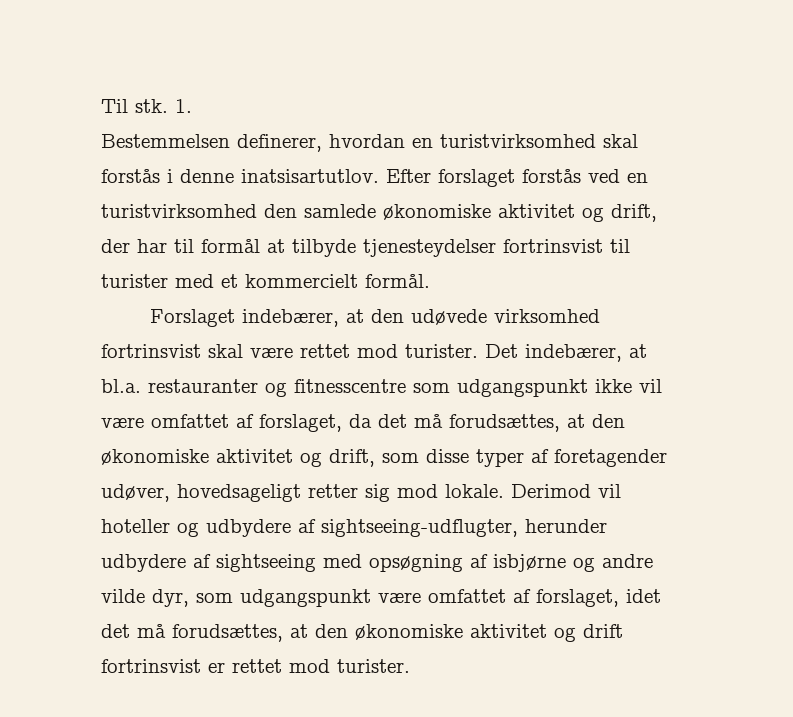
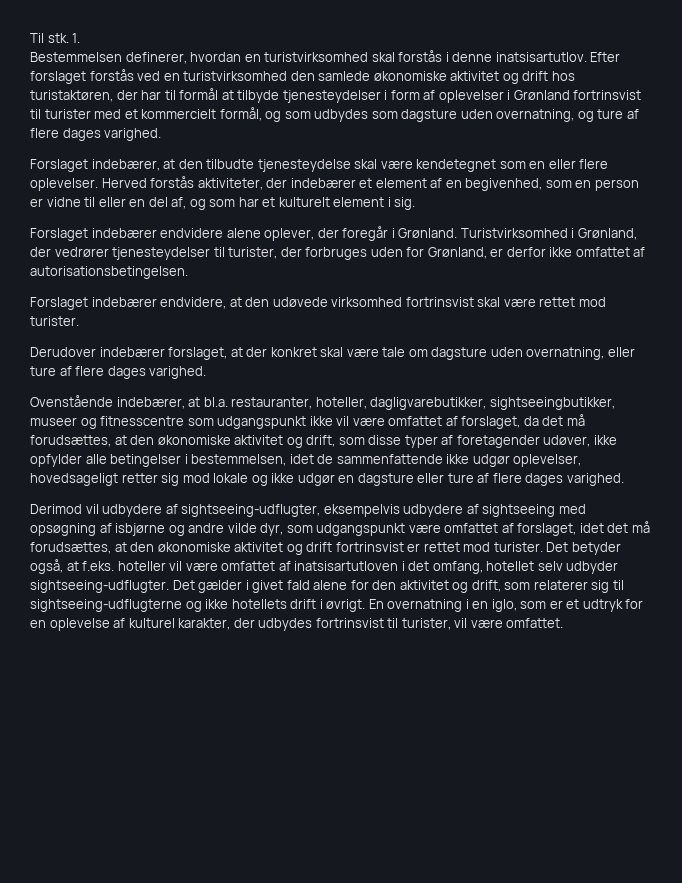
[611,204,657,222] drift, -> [522,71,575,81] [30,90,113,102] drift hos turistaktøren,
(496, 248) none -> [384,90,570,103] i form af oplevelser i Grønland
[365,274,430,288] [149,309,339,327] formål. // Forslaget indebærer, -> [219,107,639,122] [30,128,162,141] [30,159,609,172] [30,176,639,191] [30,197,416,210] [30,226,637,241] [30,247,646,260] [30,266,188,279] [30,297,227,310] formål, og som udbydes som dagsture uden overnatning, og ture af flere dages varighed. // Forslaget indebærer, at den tilbudte tjenesteydelse skal være kendetegnet som en eller flere oplevelser. Herved forstås aktiviteter, der indebærer et element af en begivenhed, som en person er vidne til eller en del af, og som har et kulturelt element i sig. // Forslaget indebærer endvidere alene oplever, der foregår i Grønland. Turistvirksomhed i Grønland, der vedrører tjenesteydelser til turister, der forbruges uden for Grønland, er derfor ikke omfattet af autorisationsbetingelsen. // Forslaget indebærer endvidere,
[485,344,647,362] [101,379,258,393] Det indebærer, at bl.a. restauranter -> [30,347,635,360] [30,366,207,379] [30,395,615,410] [30,417,77,426] // Derudover indebærer forslaget, at der konkret skal være tale om dagsture uden overnatning, eller ture af flere dages varighed. // Ovenstående indebærer, at bl.a. restauranter, hoteller, dagligvarebutikker, sightseeingbutikker, museer
[177,484,621,502] [101,519,199,537] hovedsageligt retter sig mod lokale. Derimod vil hoteller og -> [593,435,617,445] [30,454,582,467] [30,473,624,486] [30,504,99,514] ikke opfylder alle betingelser i bestemmelsen, idet de sammenfattende ikke udgør oplevelser, hovedsageligt retter sig mod lokale og ikke udgør en dagsture eller ture af flere dages varighed. // Derimod vil
[525,519,607,533] herunder -> [323,504,400,517] eksempelvis
(410, 666) none -> [546,542,621,555] [30,559,619,574] [30,580,624,593] [30,599,644,612] [30,618,564,631] Det betyder også, at f.eks. hoteller vil være omfattet af inatsisartutloven i det omfang, hotellet selv udbyder sightseeing-udflugter. Det gælder i givet fald alene for den aktivitet og drift, som relaterer sig til sightseeing-udflugterne og ikke hotellets drift i øvrigt. En overnatning i en iglo, som er et udtryk for en oplevelse af kulturel karakter, der udbydes fortrinsvist til turister, vil være omfattet.

